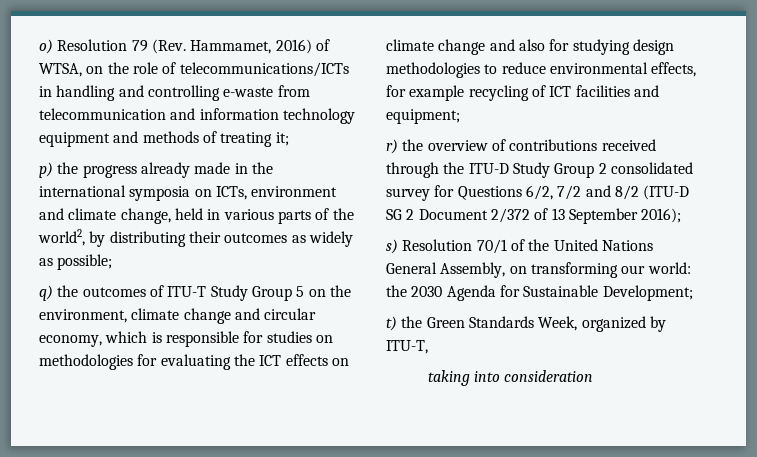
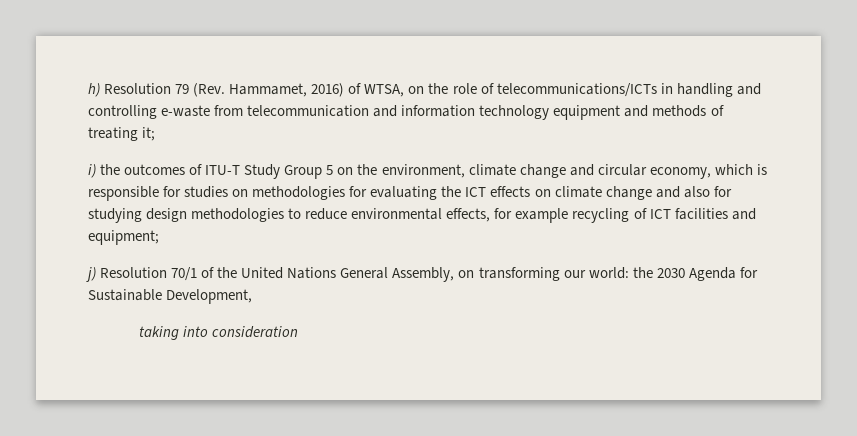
[39,39,53,54] o) -> [88,83,100,97] h)
[39,162,273,178] [39,185,338,201] [39,208,354,224] [38,229,353,247] [39,254,113,270] [39,285,53,301] p) the progress already made in the international symposia on ICTs, environment and climate change, held in various parts of the world2, by distributing their outcomes as widely as possible; // q) -> [88,164,96,178] i)
[386,139,656,154] [386,162,693,178] [386,185,690,201] [386,208,682,224] [386,239,398,254] r) the overview of contributions received through the ITU-D Study Group 2 consolidated survey for Questions 6/2, 7/2 and 8/2 (ITU-D SG 2 Document 2/372 of 13 September 2016); // s) -> [86,267,96,282] j)
[602,285,693,301] [386,316,666,332] [386,340,428,354] Development; // t) the Green Standards Week, organized by ITU-T, -> [166,289,253,304] Development,

